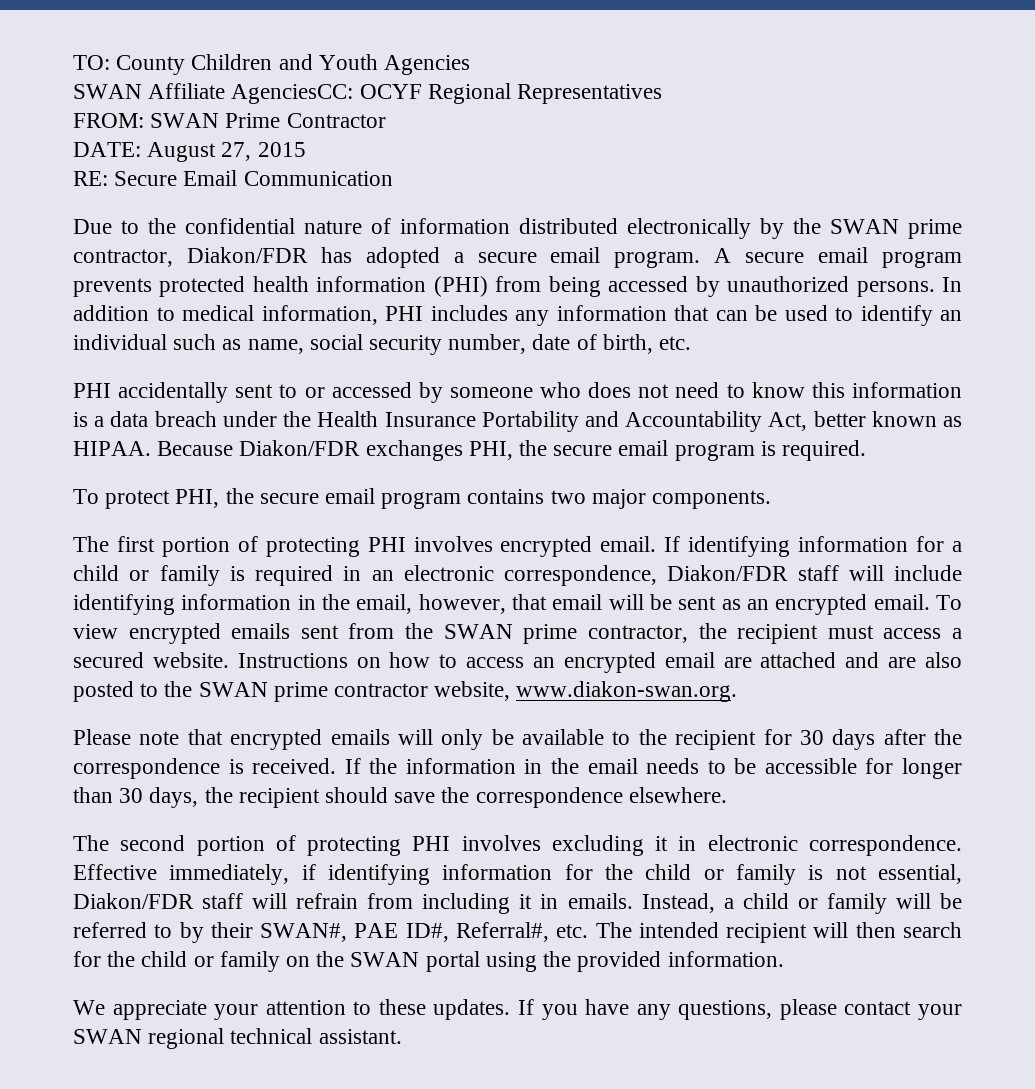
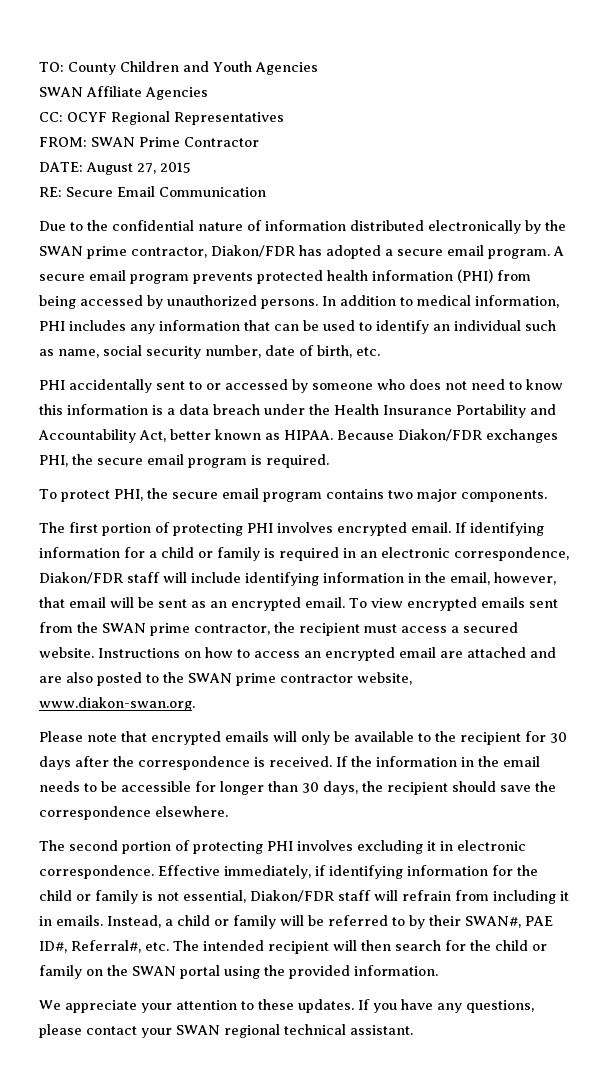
[231,84,354,104] AgenciesCC: -> [145,87,208,100] [39,112,63,122] Agencies // CC:

